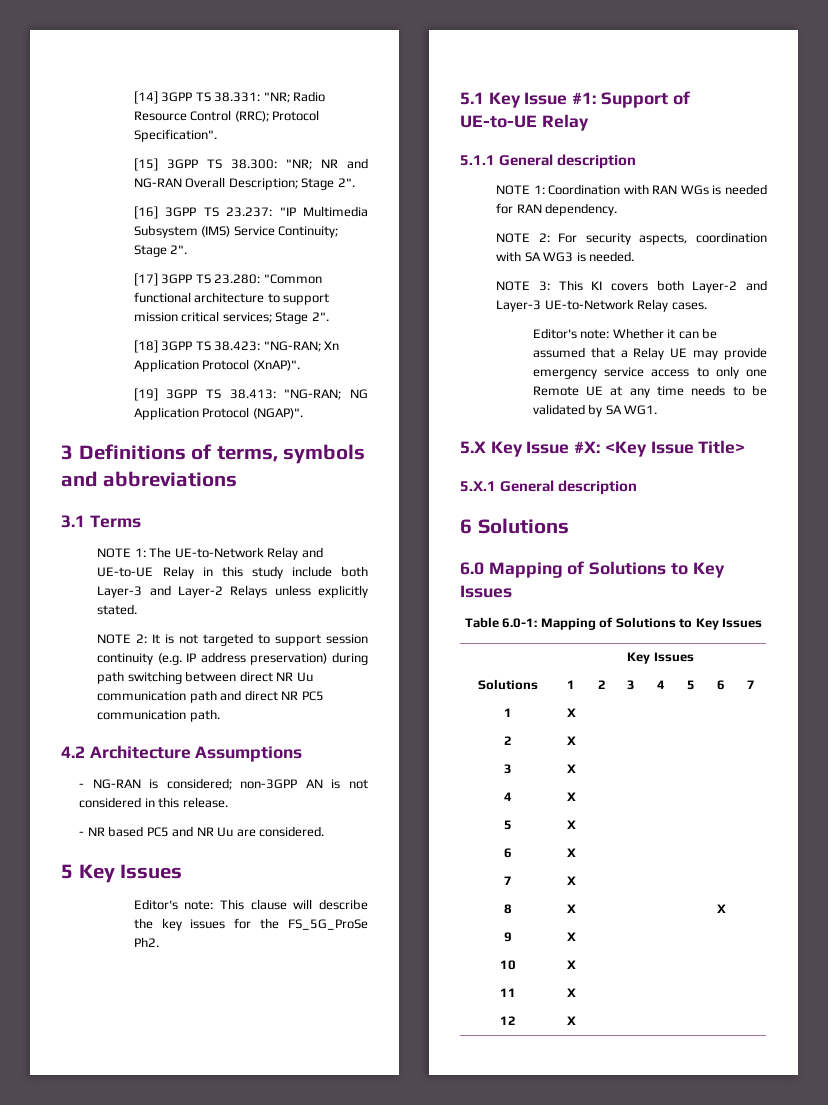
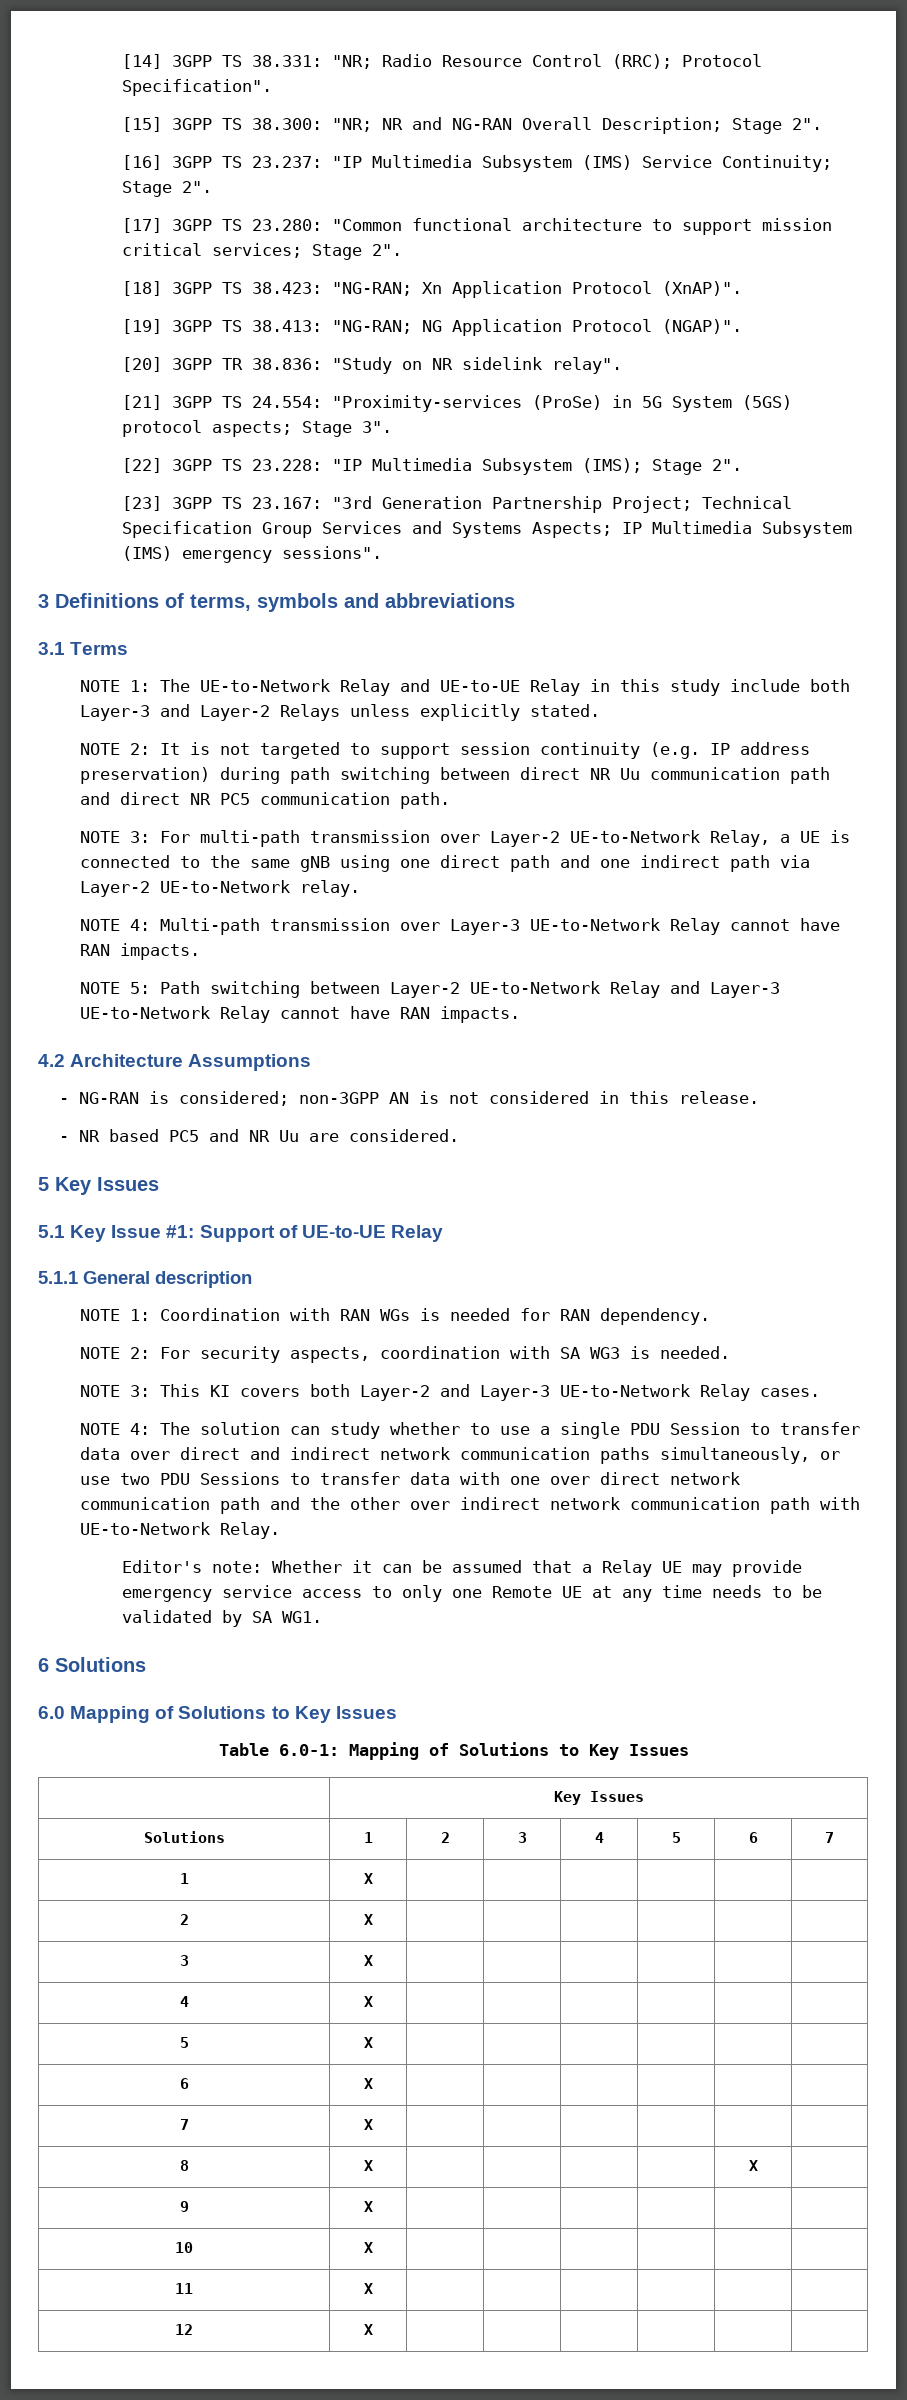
(303, 413) none -> [121,357,622,374] [121,395,792,412] [121,420,392,437] [121,458,742,475] [121,496,792,513] [121,521,852,538] [121,546,382,563] // [20] 3GPP TR 38.836: "Study on NR sidelink relay". // [21] 3GPP TS 24.554: "Proximity-services (ProSe) in 5G System (5GS) protocol aspects; Stage 3". // [22] 3GPP TS 23.228: "IP Multimedia Subsystem (IMS); Stage 2". // [23] 3GPP TS 23.167: "3rd Generation Partnership Project; Technical Specification Group Services and Systems Aspects; IP Multimedia Subsystem (IMS) emergency sessions".
(220, 715) none -> [79,830,850,847] [79,855,810,872] [79,880,360,897] [79,918,840,935] [79,943,200,960] [79,981,780,998] [79,1006,520,1023] // NOTE 3: For multi-path transmission over Layer-2 UE-to-Network Relay, a UE is connected to the same gNB using one direct path and one indirect path via Layer-2 UE-to-Network relay. // NOTE 4: Multi-path transmission over Layer-3 UE-to-Network Relay cannot have RAN impacts. // NOTE 5: Path switching between Layer-2 UE-to-Network Relay and Layer-3 UE-to-Network Relay cannot have RAN impacts.
[133,899,368,910] [133,918,368,931] [133,937,159,947] // Editor's note: This clause will describe the key issues for the FS_5G_ProSe Ph2. -> (159, 1184) none
(707, 306) none -> [79,1422,860,1439] [79,1447,840,1464] [79,1472,740,1485] [79,1497,860,1514] [79,1522,280,1539] // NOTE 4: The solution can study whether to use a single PDU Session to transfer data over direct and indirect network communication paths simultaneously, or use two PDU Sessions to transfer data with one over direct network communication path and the other over indirect network communication path with UE-to-Network Relay.
[460,440,746,457] [460,480,638,495] // 5.X Key Issue #X: <Key Issue Title> // 5.X.1 General description -> (322, 1617) none

